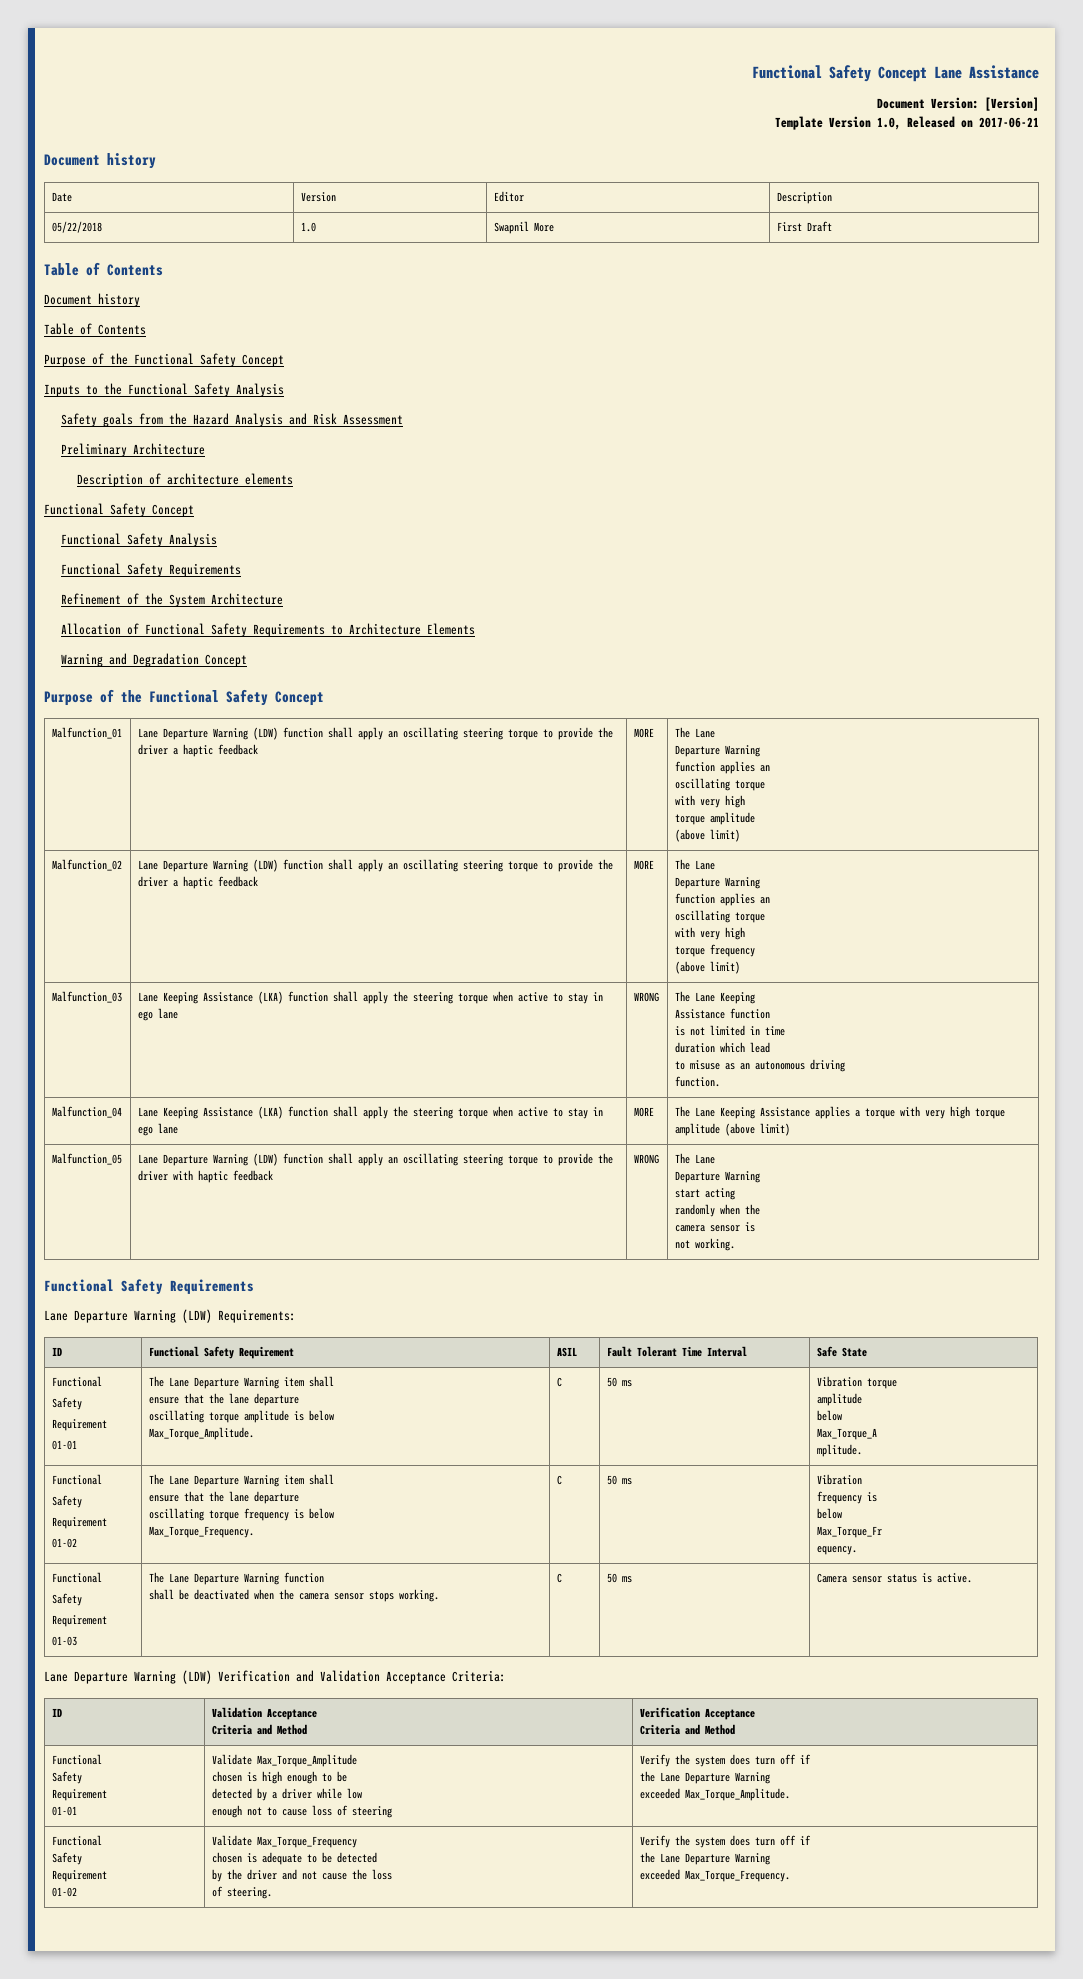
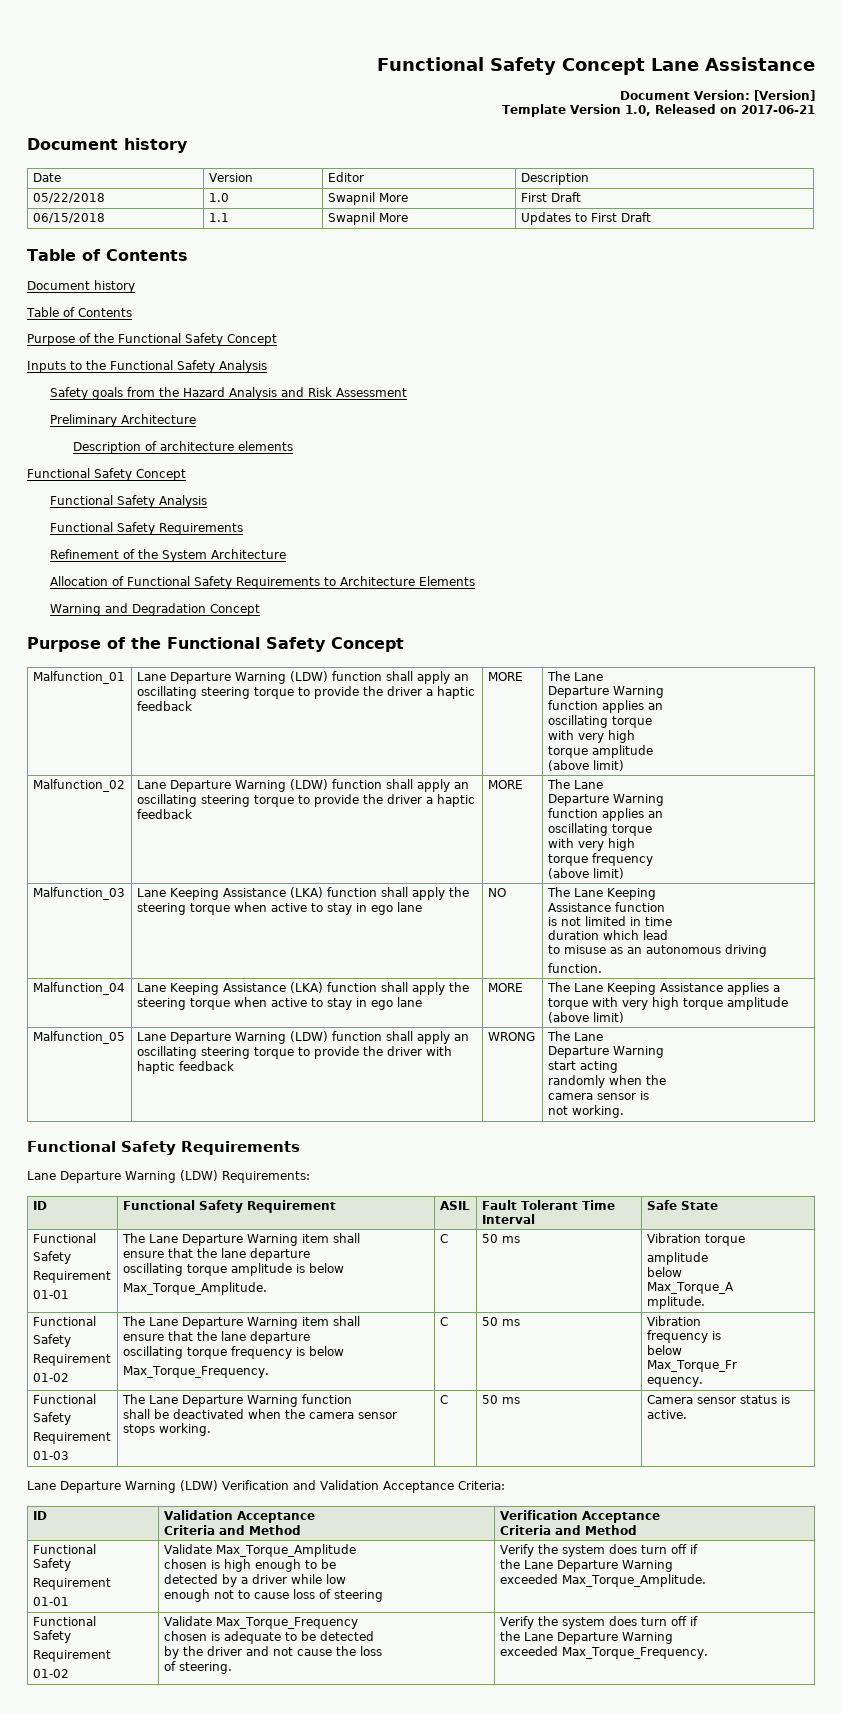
(832, 226) none -> [32,213,105,223] [208,213,229,222] [327,212,408,225] [520,212,651,225] // 06/15/2018 | 1.1 | Swapnil More | Updates to First Draft
[633,992,659,1002] WRONG -> [487,888,506,897] NO

